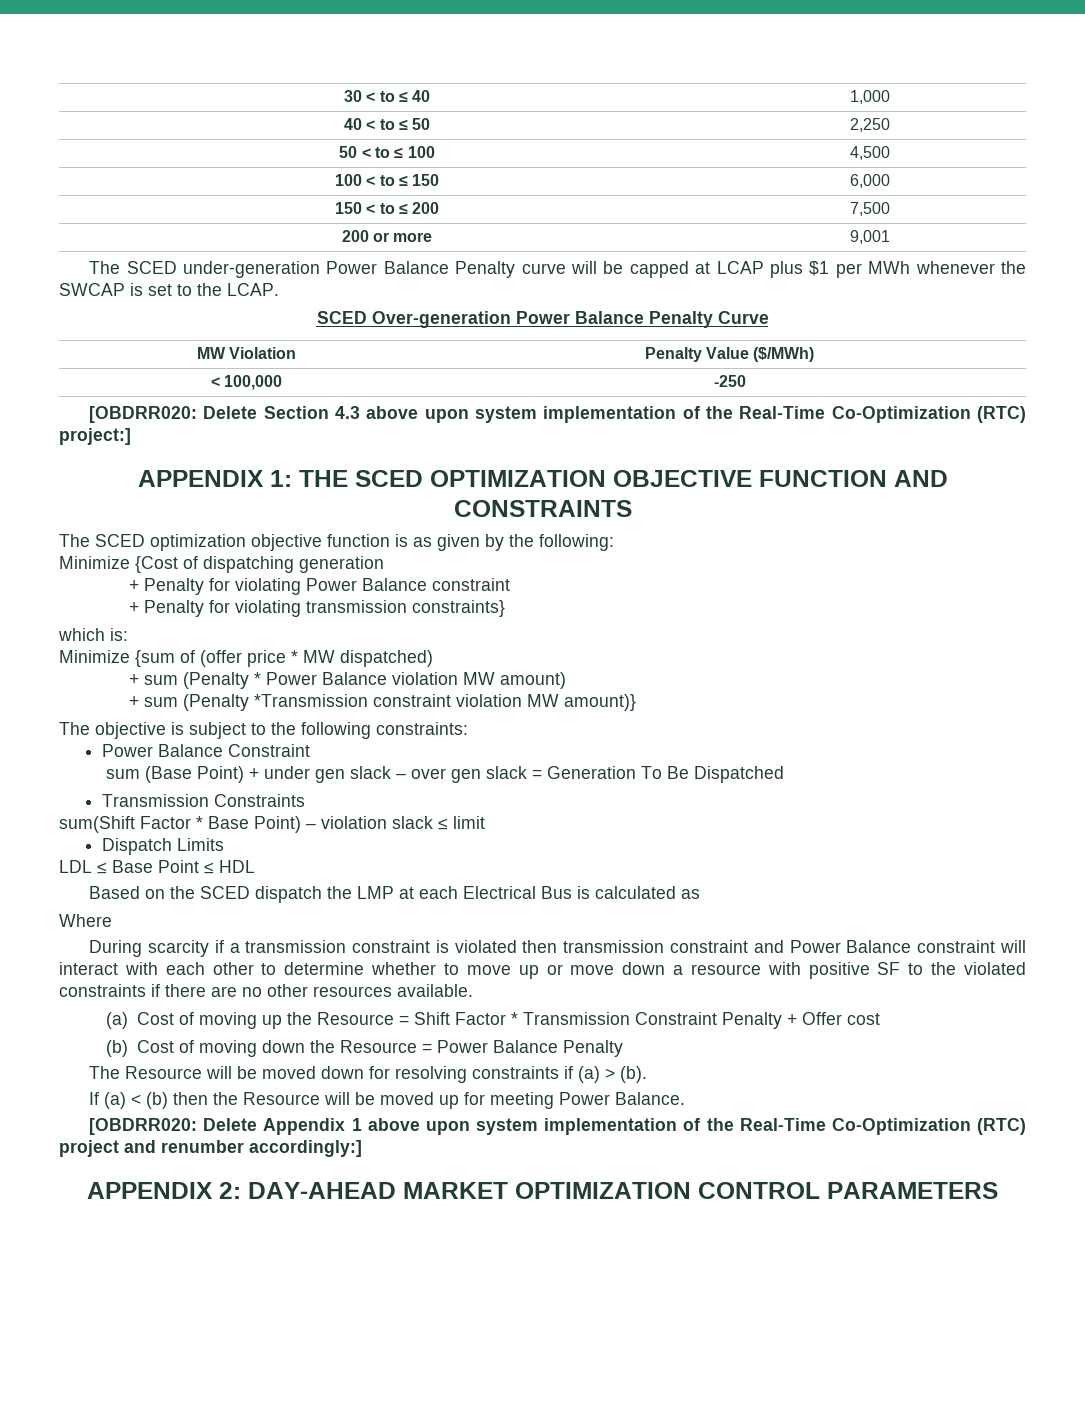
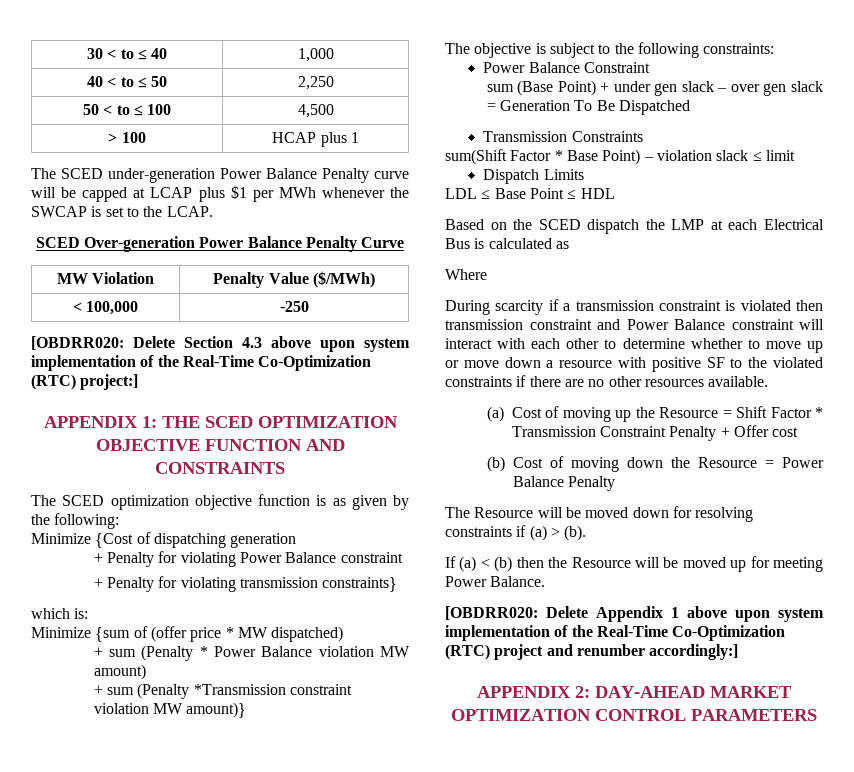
[334,174,440,186] [850,174,890,188] [334,202,440,214] [850,202,890,216] [341,230,433,242] [850,230,890,244] 100 < to ≤ 150 | 6,000 // 150 < to ≤ 200 | 7,500 // 200 or more | 9,001 -> [108,132,146,143] [272,132,359,147] > 100 | HCAP plus 1

